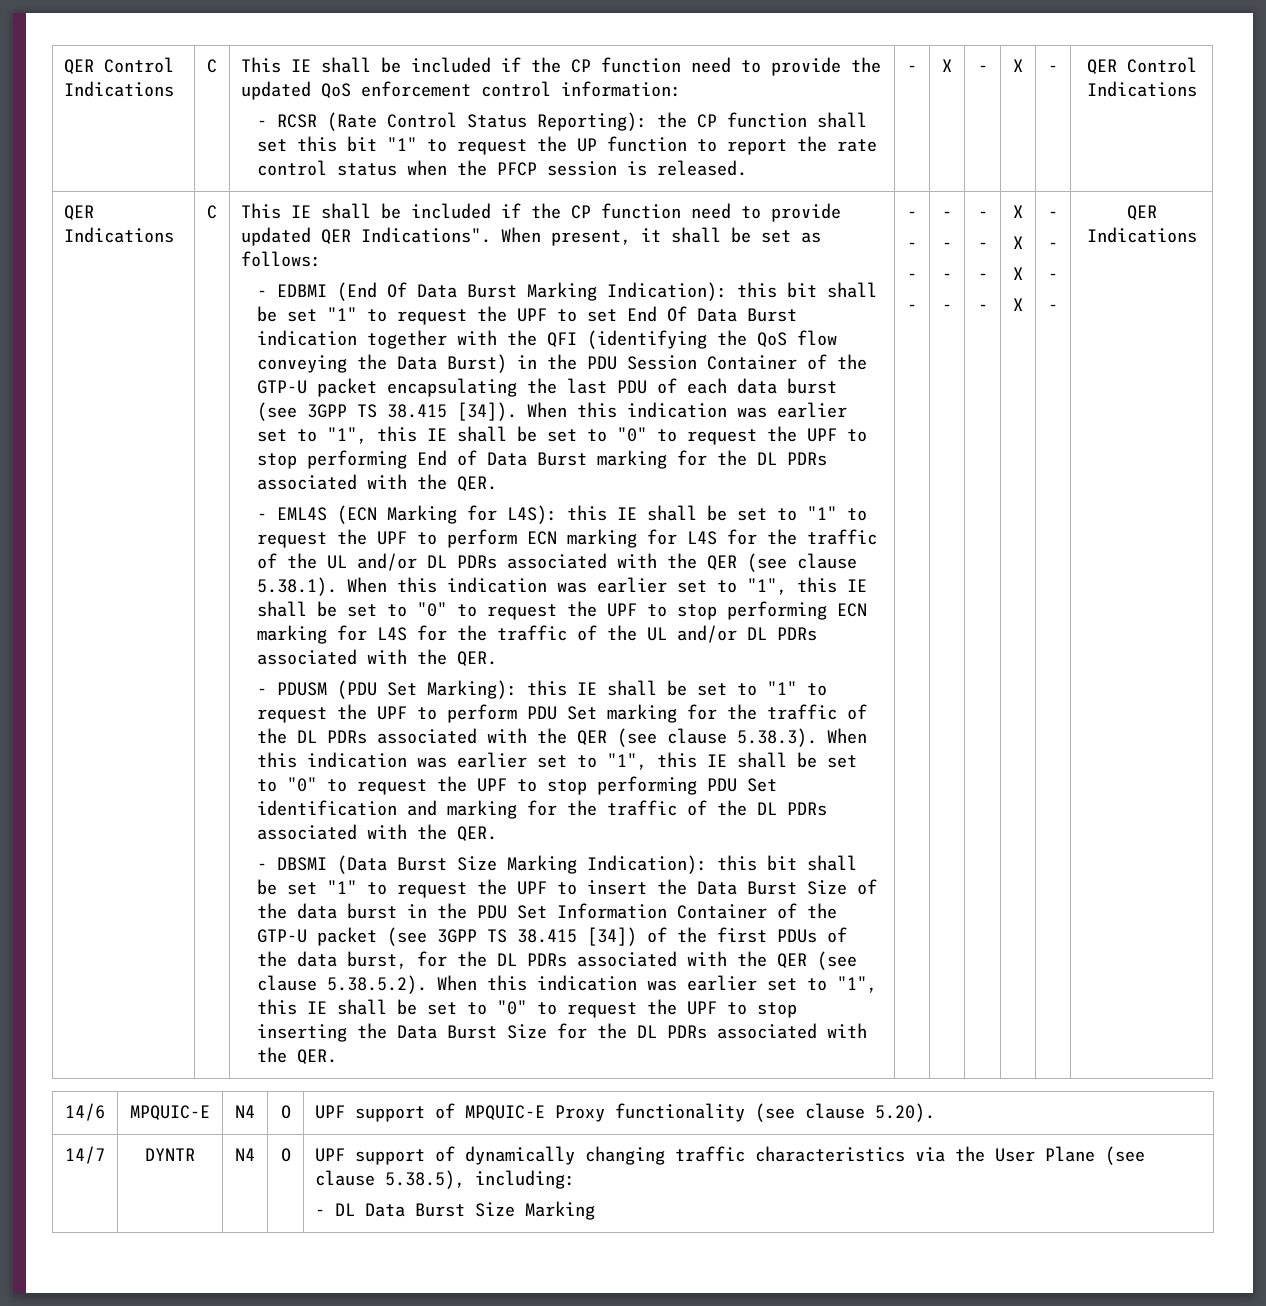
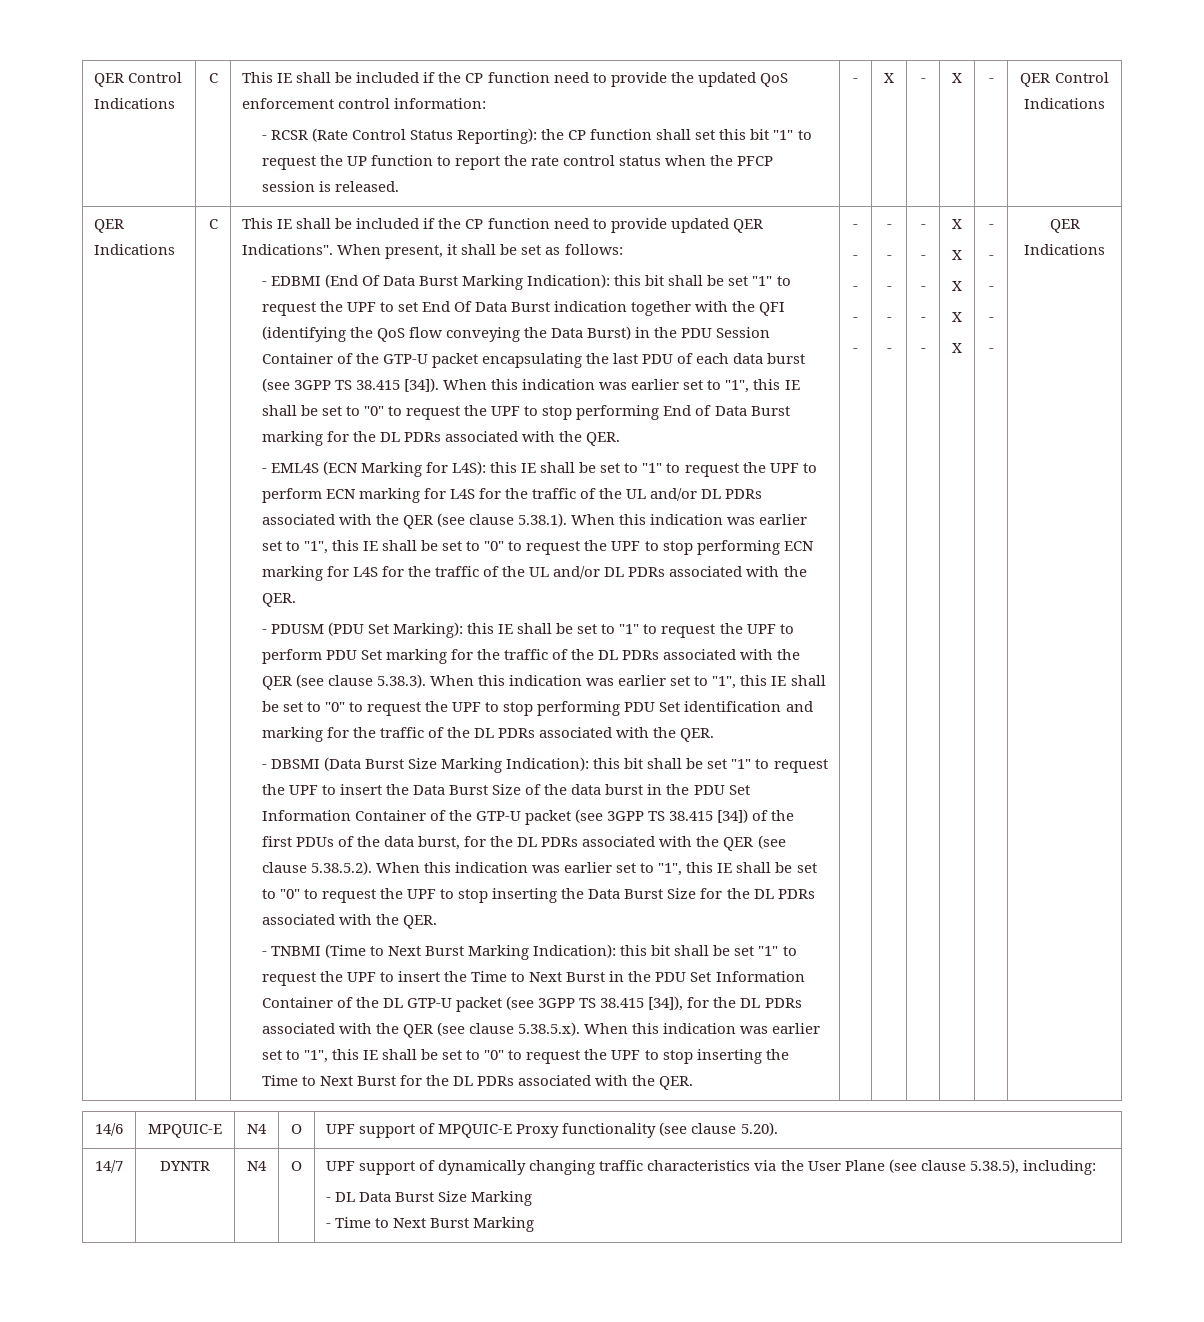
[907,211,917,218] [907,242,917,249] [907,273,917,280] [907,304,917,311] [942,211,952,218] [942,242,952,249] [942,273,952,280] [942,304,952,311] [977,211,988,218] [977,242,988,249] [977,273,988,280] [977,304,988,311] [1013,205,1023,218] [1013,236,1023,249] [1013,267,1023,280] [1013,298,1023,311] [1048,211,1058,218] [1048,242,1058,249] [1048,273,1058,280] [1048,304,1058,311] | - // - // - // - | - // - // - // - | - // - // - // - | X // X // X // X | - // - // - // - -> [261,944,797,960] [261,971,805,986] [261,996,802,1012] [261,1022,821,1038] [261,1049,789,1064] [261,1075,694,1090] [853,224,858,229] [853,255,858,260] [853,286,858,291] [853,317,858,322] [853,348,858,353] [886,224,892,229] [886,255,892,260] [886,286,892,291] [886,317,892,322] [886,348,892,353] [920,224,926,229] [920,255,926,260] [920,286,926,291] [920,317,926,322] [920,348,926,353] [952,219,962,229] [952,250,962,260] [952,281,962,291] [952,312,962,322] [952,343,962,353] [988,224,994,229] [988,255,994,260] [988,286,994,291] [988,317,994,322] [988,348,994,353] // - TNBMI (Time to Next Burst Marking Indication): this bit shall be set "1" to request the UPF to insert the Time to Next Burst in the PDU Set Information Container of the DL GTP-U packet (see 3GPP TS 38.415 [34]), for the DL PDRs associated with the QER (see clause 5.38.5.x). When this indication was earlier set to "1", this IE shall be set to "0" to request the UPF to stop inserting the Time to Next Burst for the DL PDRs associated with the QER. | - // - // - // - // - | - // - // - // - // - | - // - // - // - // - | X // X // X // X // X | - // - // - // - // -
(596, 1210) none -> [326,1217,535,1232] // - Time to Next Burst Marking

